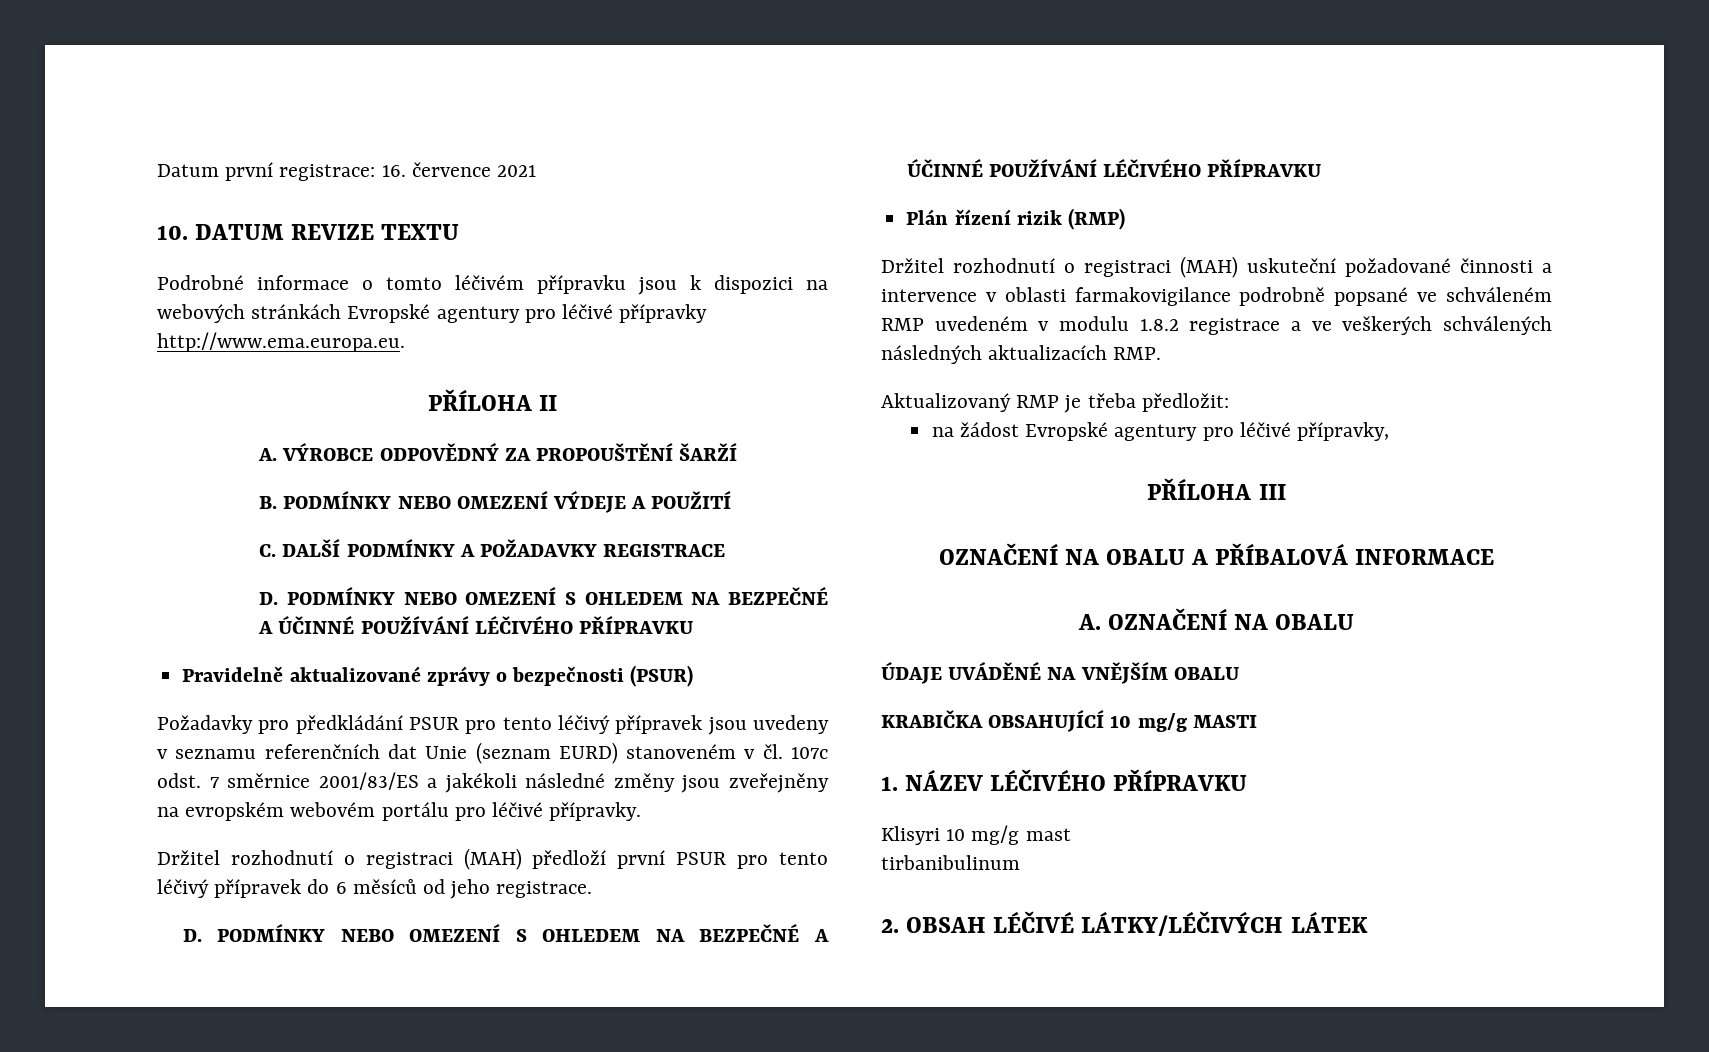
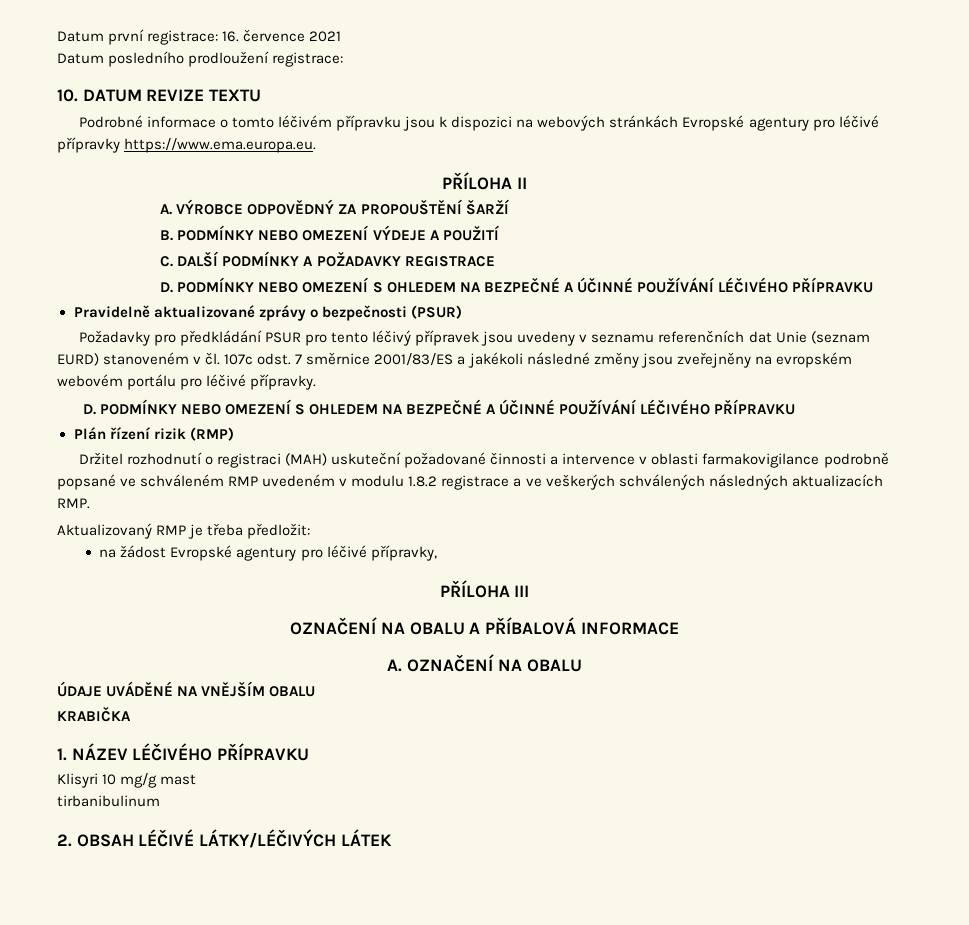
(537, 171) none -> [57,51,344,67] // Datum posledního prodloužení registrace:
[157,332,405,352] http://www.ema.europa.eu. -> [124,138,317,153] https://www.ema.europa.eu.
[157,848,829,870] [157,879,593,899] // Držitel rozhodnutí o registraci (MAH) předloží první PSUR pro tento léčivý přípravek do 6 měsíců od jeho registrace. -> (317, 382) none
[988,710,1257,732] OBSAHUJÍCÍ 10 mg/g MASTI -> (131, 714) none

